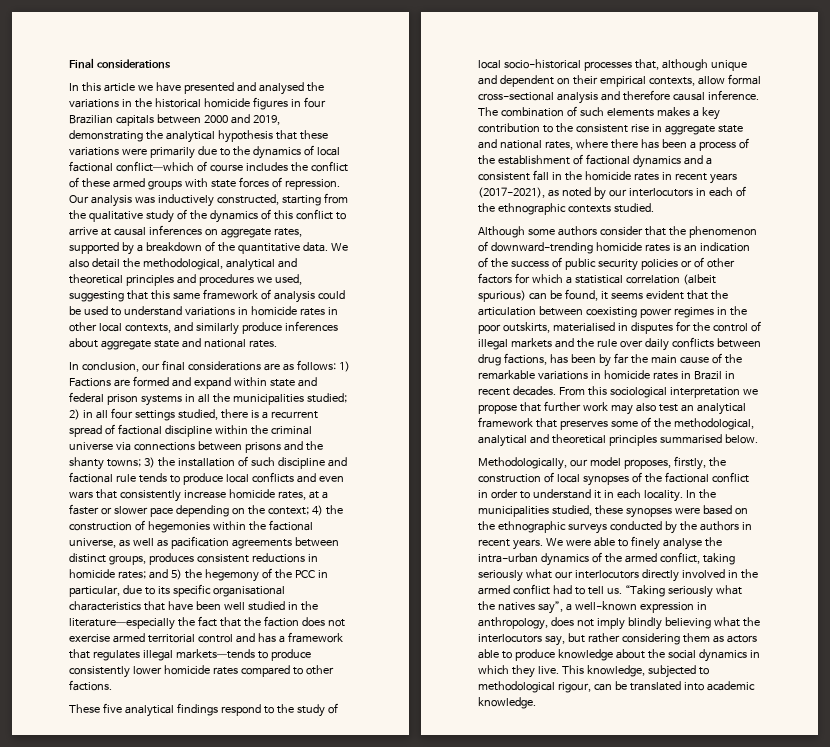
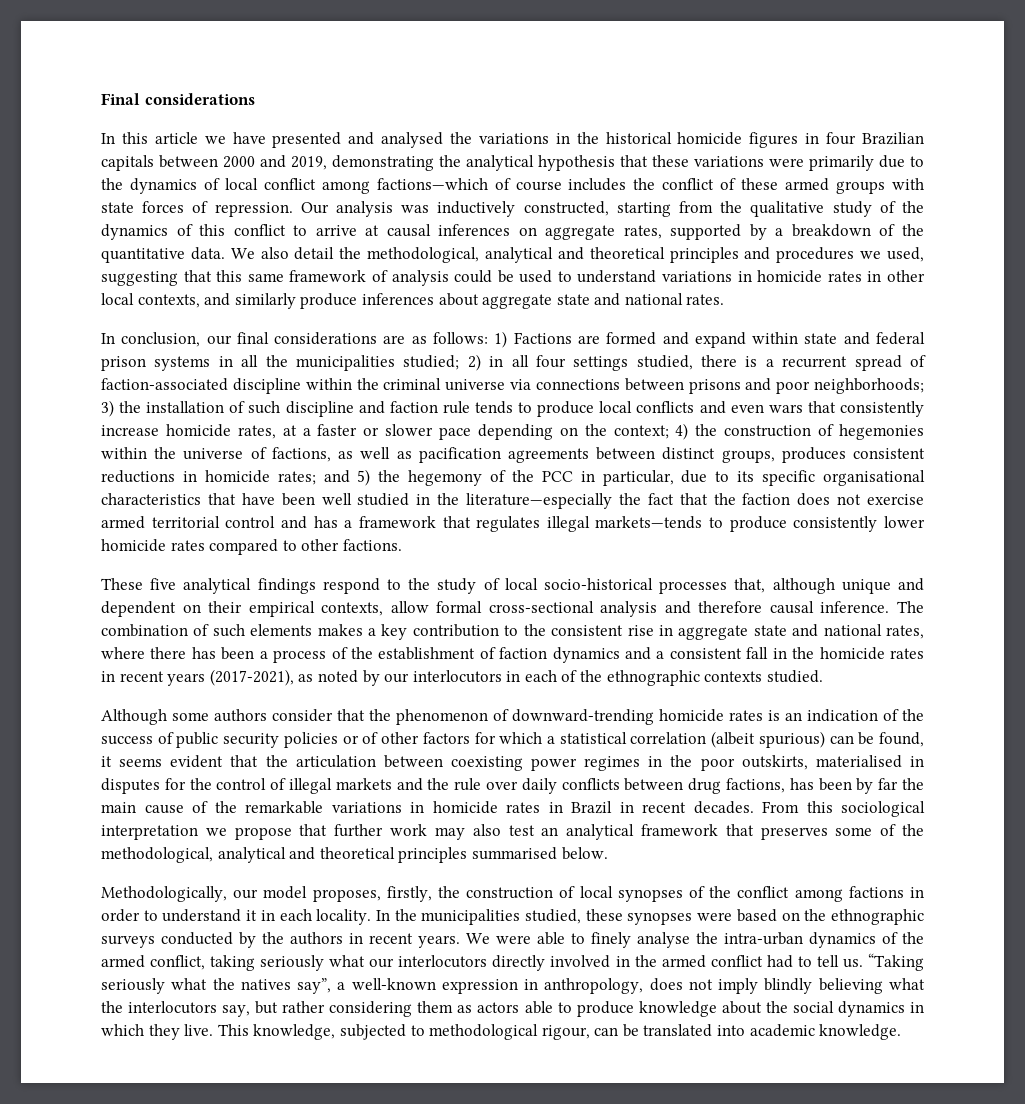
[69,161,194,172] factional conflict—which -> [263,178,488,194] conflict among factions—which
[117,424,162,435] factional -> [101,378,228,391] faction-associated
[305,441,323,451] [69,457,141,470] the shanty towns; -> [776,378,925,394] poor neighborhoods;
[69,472,113,483] factional -> [389,401,438,413] faction
[268,520,313,531] [69,538,116,548] factional universe, -> [183,447,331,462] universe of factions,
[585,154,630,165] factional -> [499,647,548,659] faction
[664,472,749,483] factional conflict -> [737,886,904,902] conflict among factions

